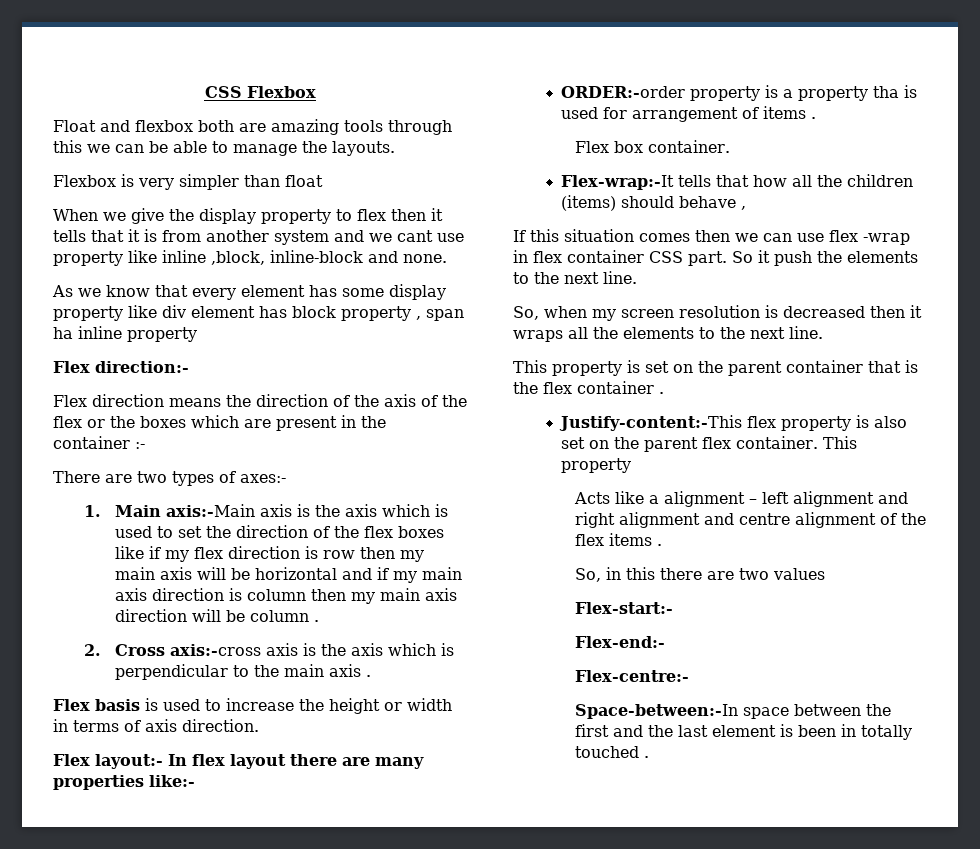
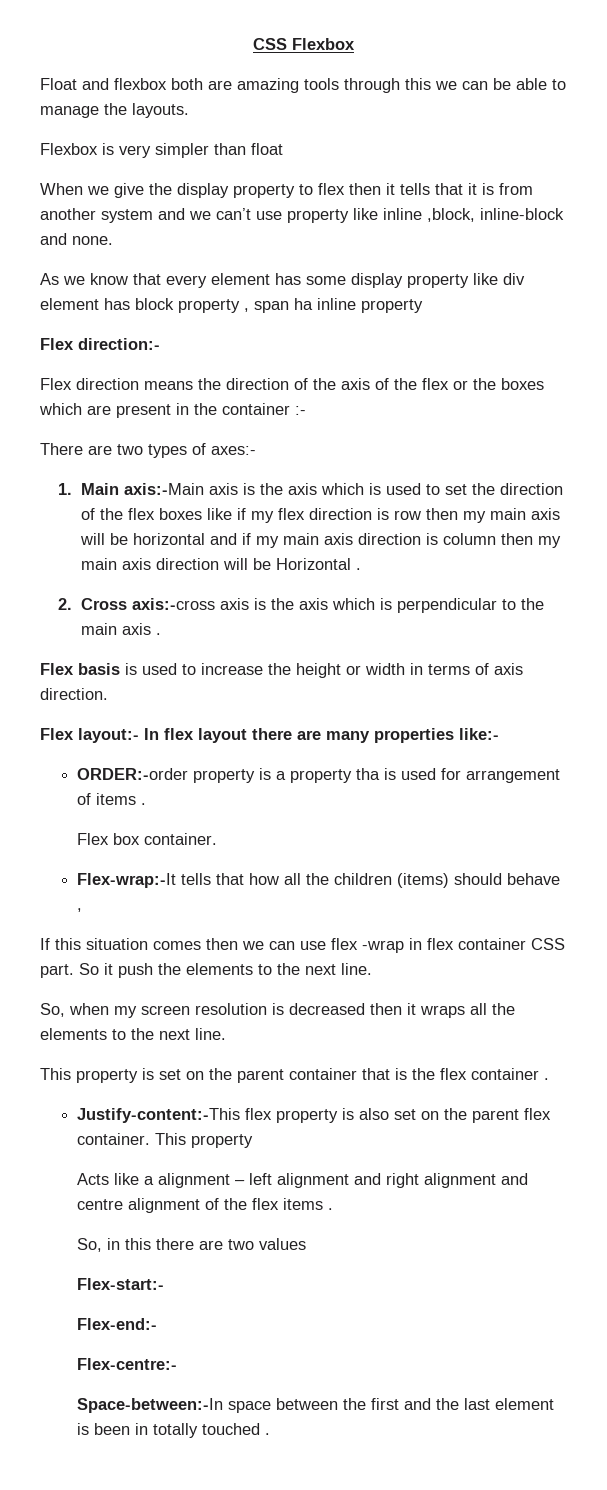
[397,230,433,242] cant -> [216,208,251,220] can’t
[249,610,309,622] column -> [275,558,351,570] Horizontal

